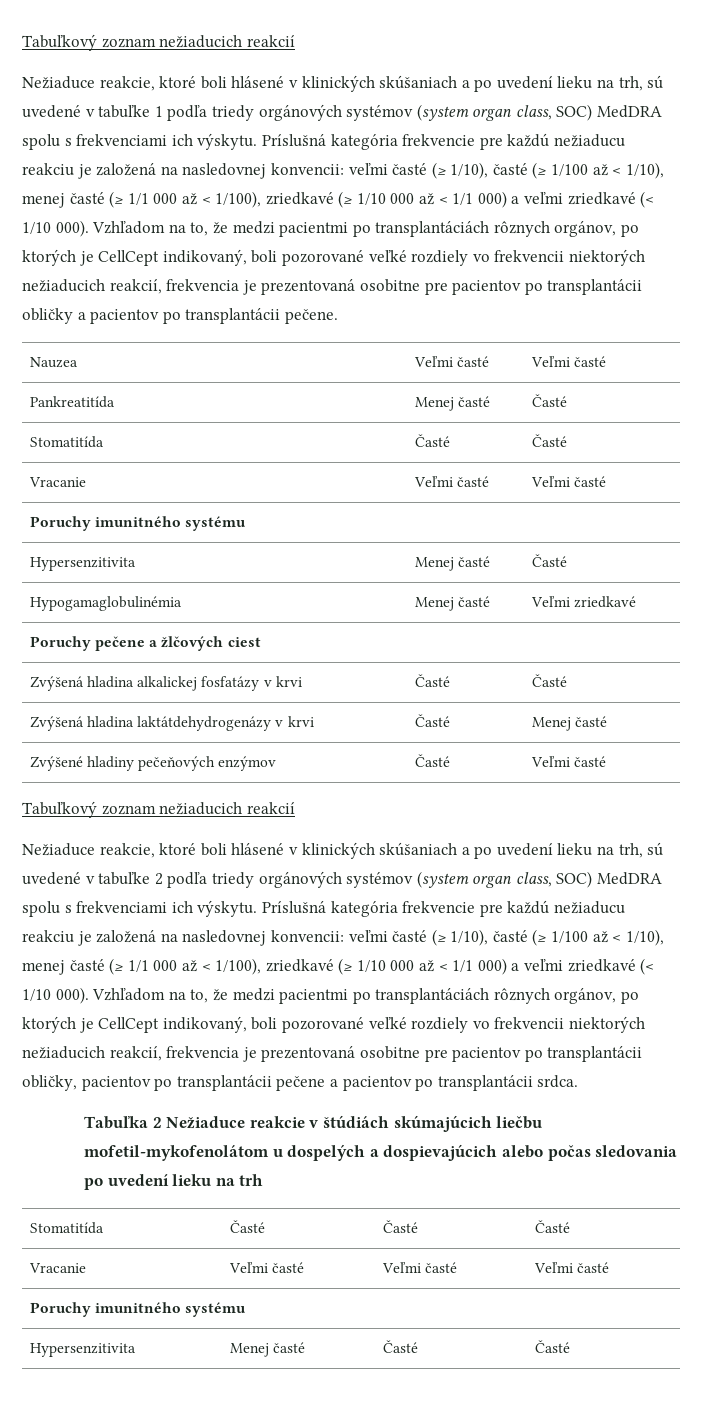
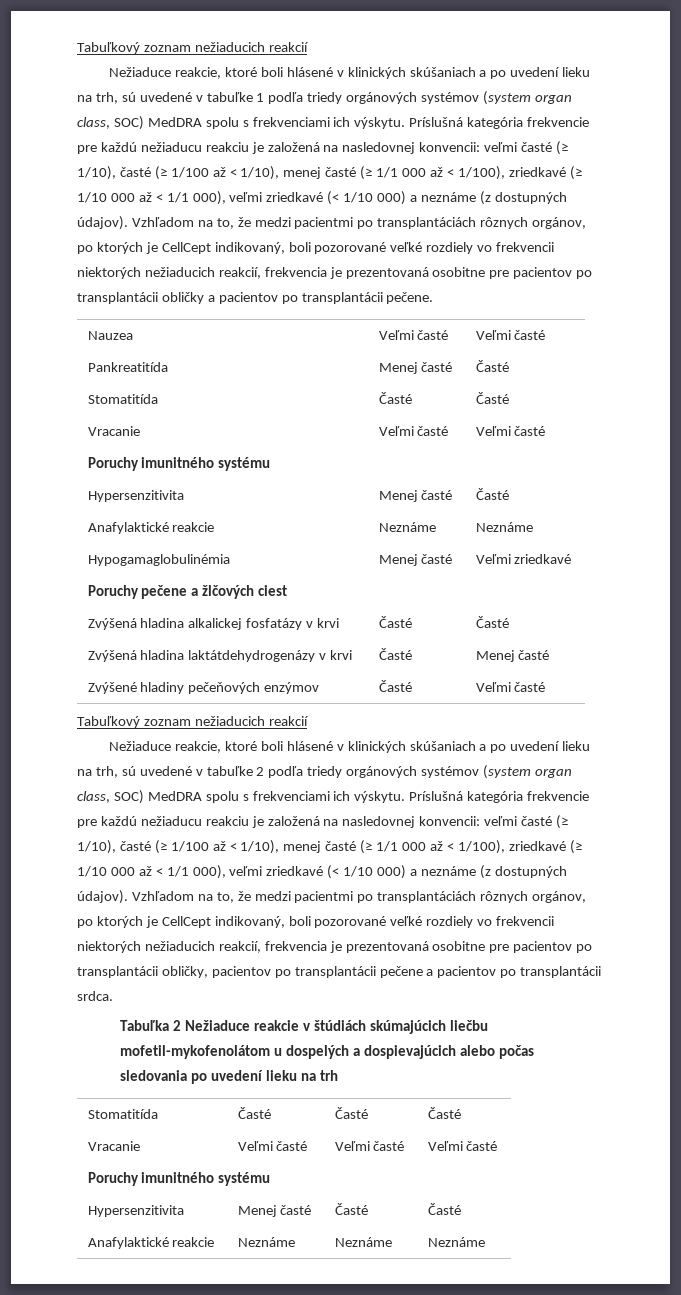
[477,191,655,208] [22,220,89,237] 000) a veľmi zriedkavé (< 1/10 000). -> [192,191,567,205] [77,216,128,230] 000), veľmi zriedkavé (< 1/10 000) a neznáme (z dostupných údajov).
(567, 560) none -> [87,522,215,534] [378,522,436,532] [475,522,533,532] // Anafylaktické reakcie | Neznáme | Neznáme
[477,958,655,975] [22,987,89,1004] 000) a veľmi zriedkavé (< 1/10 000). -> [192,865,567,879] [77,890,128,904] 000), veľmi zriedkavé (< 1/10 000) a neznáme (z dostupných údajov).
(570, 1346) none -> [87,1237,215,1249] [237,1237,295,1247] [334,1237,392,1247] [427,1237,485,1247] // Anafylaktické reakcie | Neznáme | Neznáme | Neznáme

